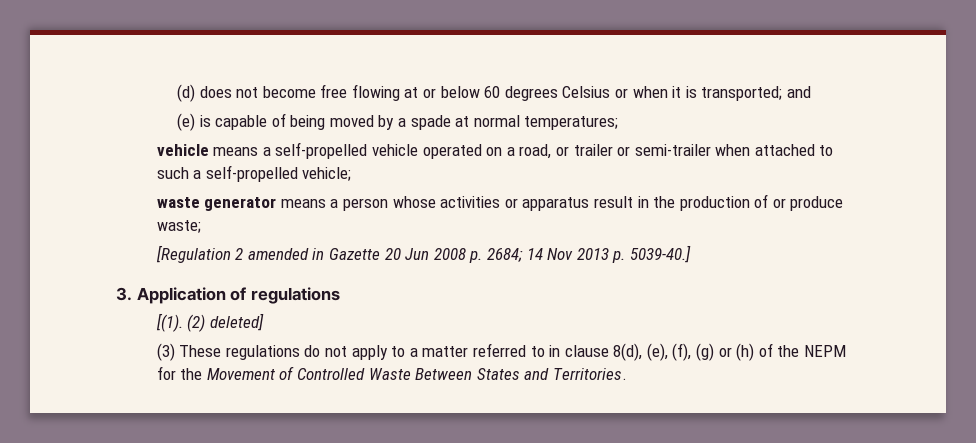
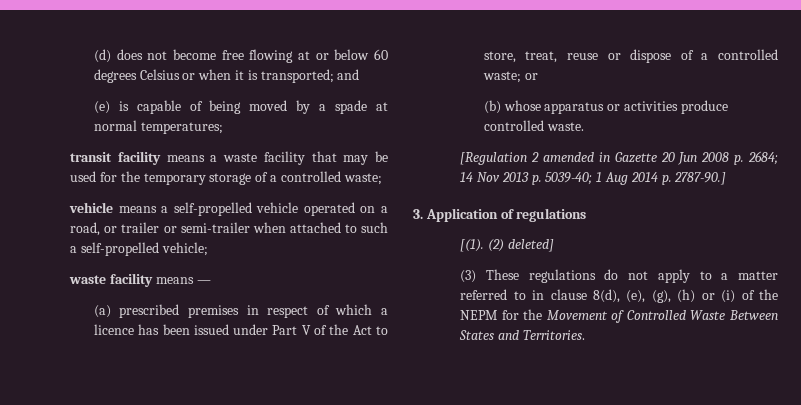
(619, 123) none -> [70,151,388,165] [70,171,382,185] // transit facility means a waste facility that may be used for the temporary storage of a controlled waste;
[204,194,844,211] [156,220,201,233] generator means a person whose activities or apparatus result in the production of or produce waste; -> [110,273,211,287] [93,304,388,318] [93,324,388,335] [483,49,778,63] [482,71,538,83] [483,100,728,114] [483,120,584,131] facility means — // (a) prescribed premises in respect of which a licence has been issued under Part V of the Act to store, treat, reuse or dispose of a controlled waste; or // (b) whose apparatus or activities produce controlled waste.
[629,245,691,263] 5039-40.] -> [545,172,727,185] 5039-40; 1 Aug 2014 p. 2787-90.]
[672,343,755,361] (f), (g) or (h) -> [651,289,736,303] (g), (h) or (i)

